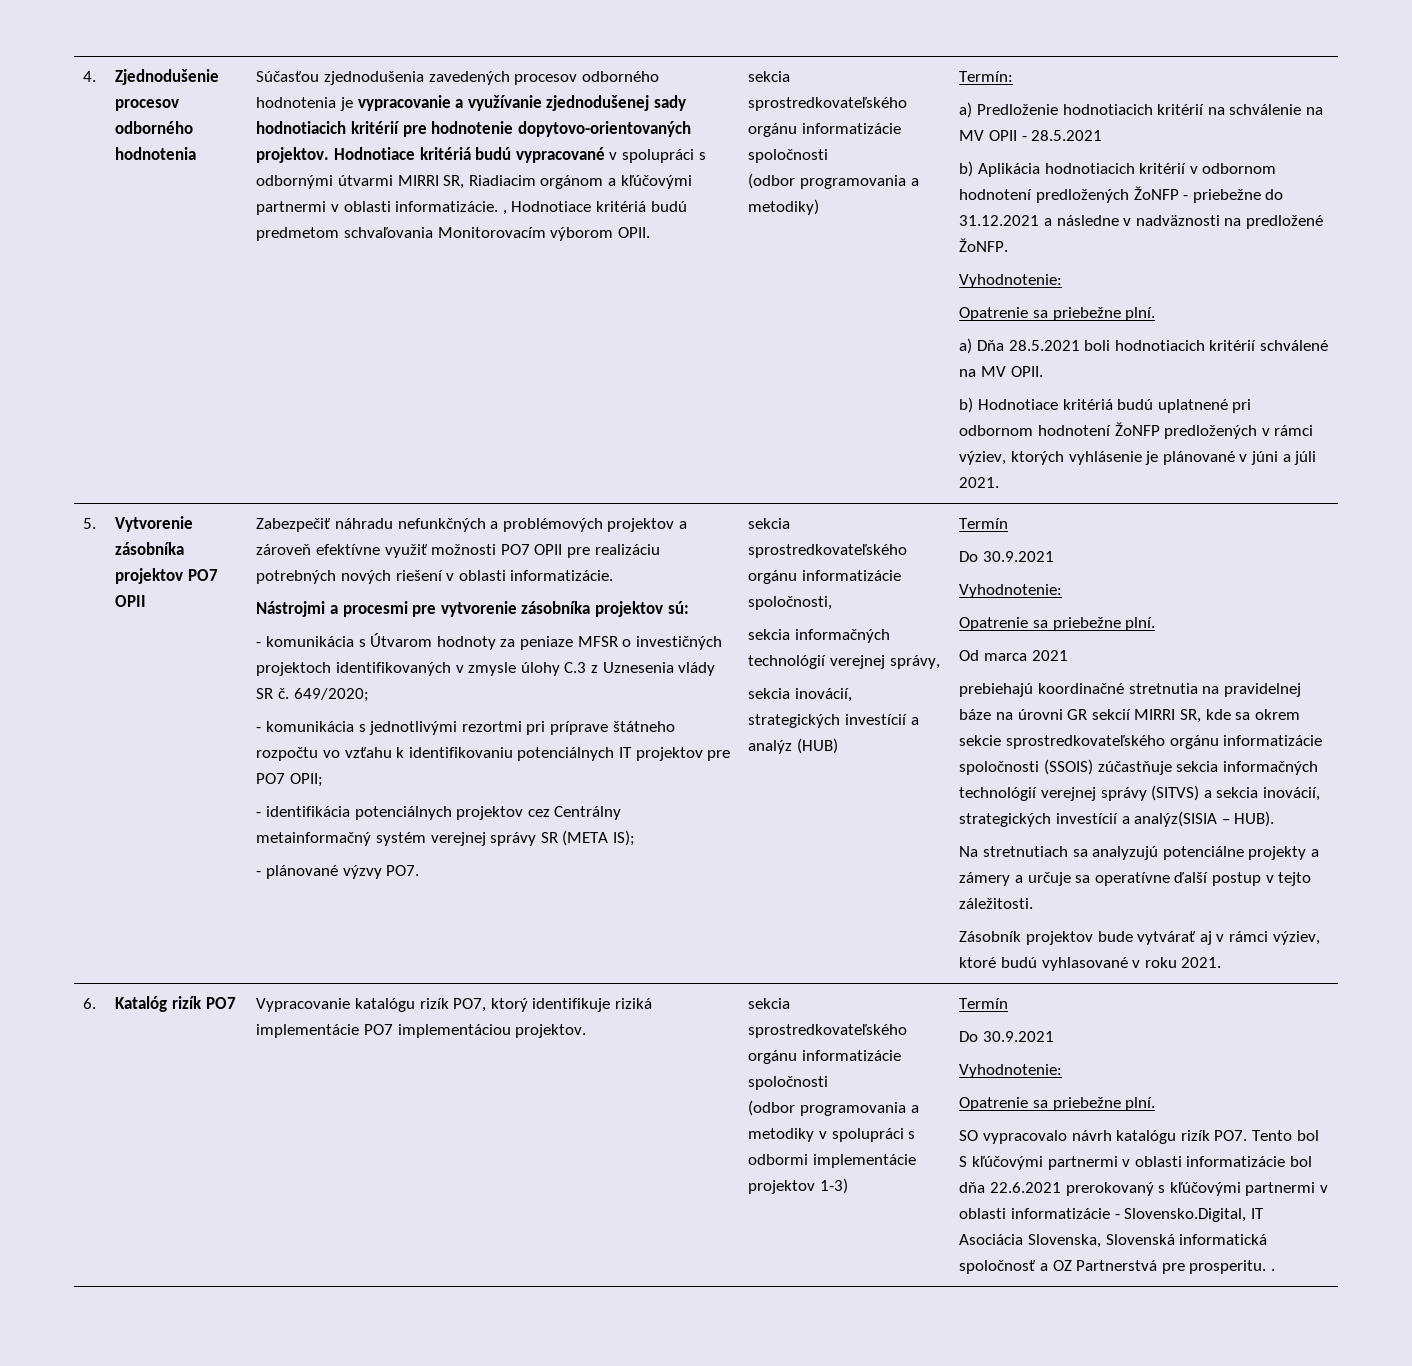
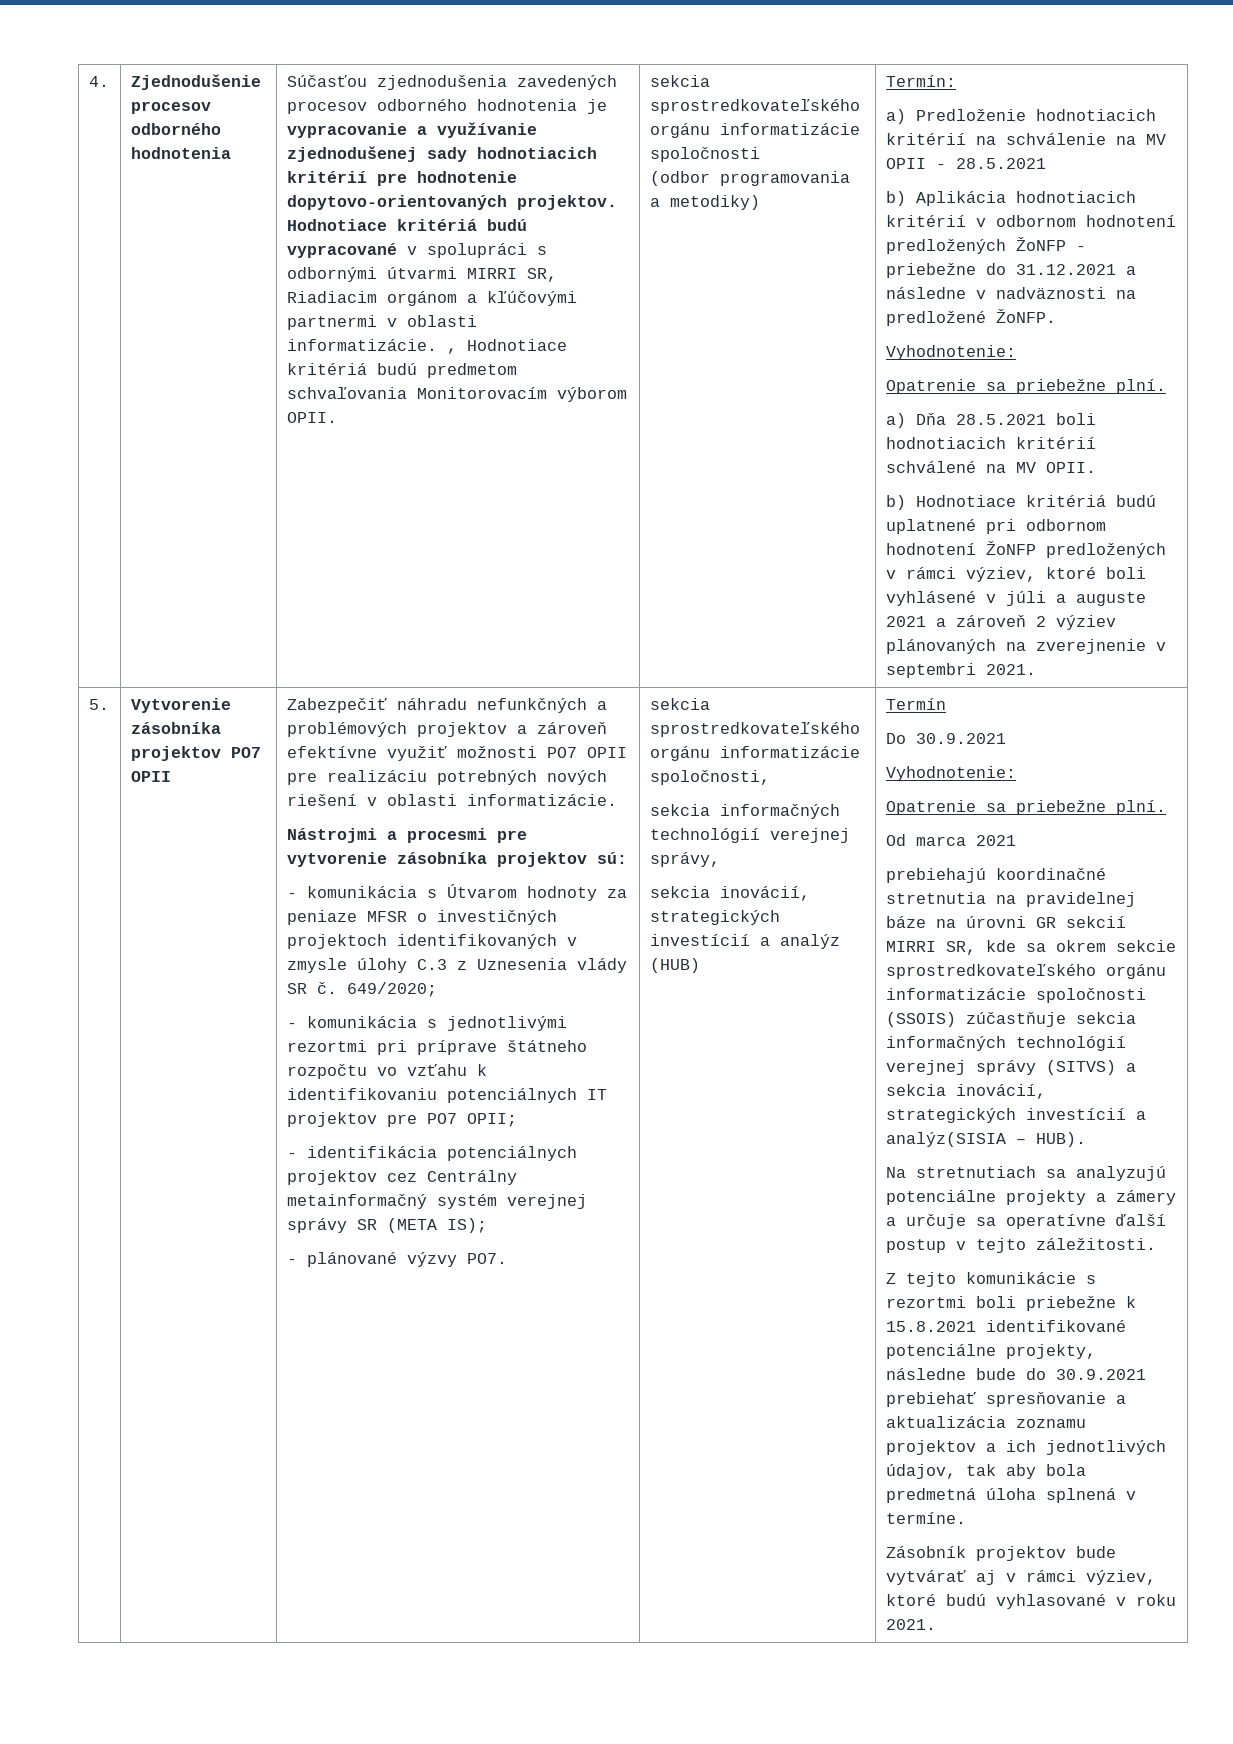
[1011,451,1317,465] ktorých vyhlásenie je plánované v júni a júli -> [1045,567,1146,579] [885,591,1146,606] [885,615,1116,630] [885,639,1166,654] [885,663,976,678] ktoré boli vyhlásené v júli a auguste 2021 a zároveň 2 výziev plánovaných na zverejnenie v septembri
(1034, 903) none -> [885,1272,1096,1287] [885,1296,1136,1311] [885,1320,1126,1332] [885,1344,1096,1359] [885,1368,1146,1380] [885,1392,1126,1407] [885,1416,1086,1428] [885,1440,1166,1455] [885,1464,1086,1479] [885,1488,1136,1503] [885,1512,966,1524] // Z tejto komunikácie s rezortmi boli priebežne k 15.8.2021 identifikované potenciálne projekty, následne bude do 30.9.2021 prebiehať spresňovanie a aktualizácia zoznamu projektov a ich jednotlivých údajov, tak aby bola predmetná úloha splnená v termíne.
[83,998,97,1009] [115,996,236,1012] [256,998,653,1012] [256,1024,587,1038] [748,998,791,1009] [748,1024,908,1038] [748,1050,902,1064] [748,1076,829,1090] [748,1100,919,1116] [748,1128,916,1142] [748,1154,917,1168] [748,1178,849,1194] [959,998,1009,1009] [959,1031,1055,1042] [959,1064,1063,1078] [959,1097,1156,1111] [959,1130,1319,1144] [959,1156,1313,1170] [959,1182,1329,1196] [959,1208,1264,1222] [959,1234,1268,1248] [959,1260,1276,1274] // 6. | Katalóg rizík PO7 | Vypracovanie katalógu rizík PO7, ktorý identifikuje riziká implementácie PO7 implementáciou projektov. | sekcia sprostredkovateľského orgánu informatizácie spoločnosti // (odbor programovania a metodiky v spolupráci s odbormi implementácie projektov 1-3) | Termín // Do 30.9.2021 // Vyhodnotenie: // Opatrenie sa priebežne plní. // SO vypracovalo návrh katalógu rizík PO7. Tento bol S kľúčovými partnermi v oblasti informatizácie bol dňa 22.6.2021 prerokovaný s kľúčovými partnermi v oblasti informatizácie - Slovensko.Digital, IT Asociácia Slovenska, Slovenská informatická spoločnosť a OZ Partnerstvá pre prosperitu. . -> (936, 1624) none

